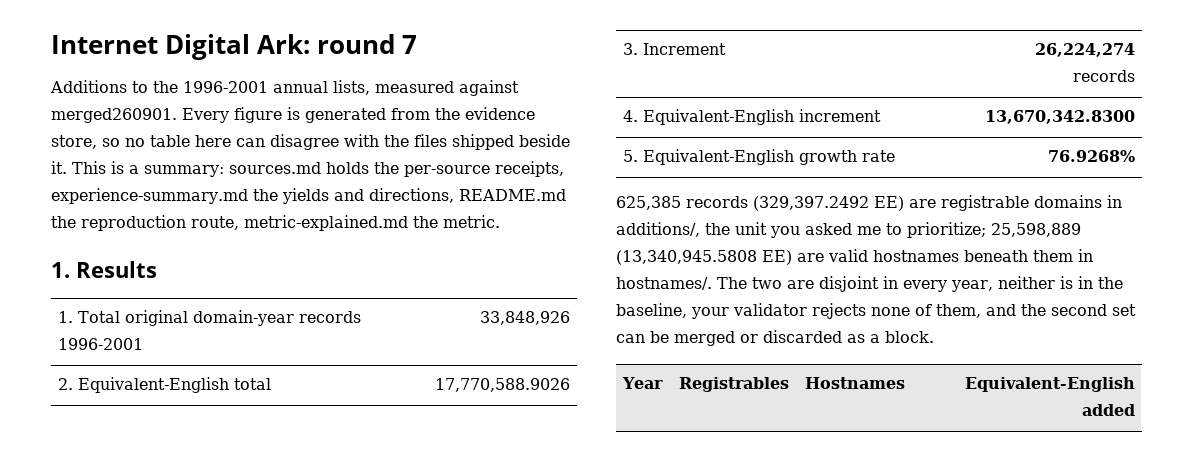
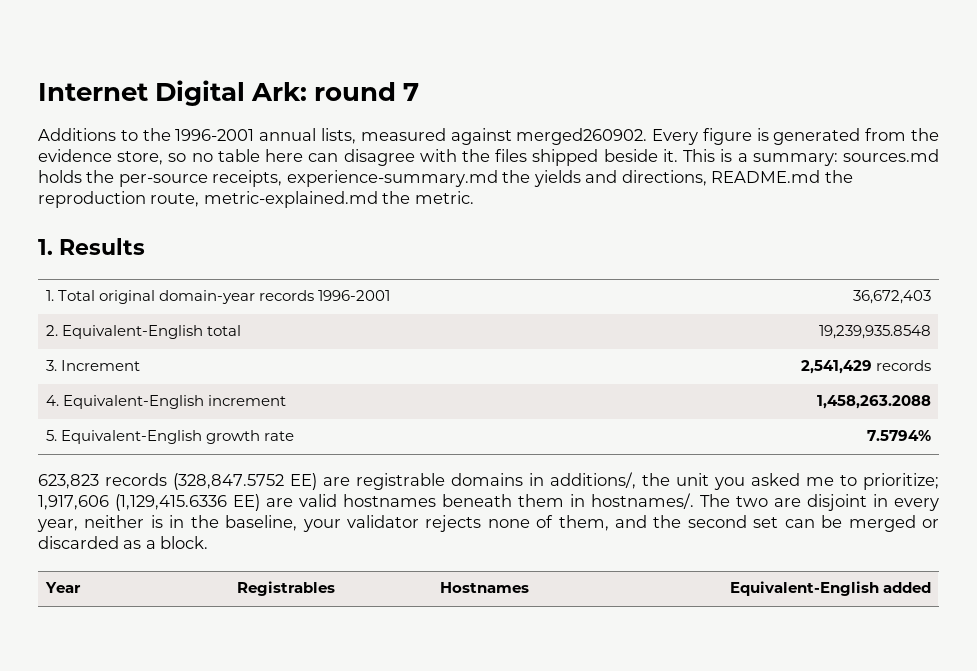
[51,108,177,123] merged260901. -> [516,128,648,145] merged260902.
[479,311,570,325] 33,848,926 -> [852,290,931,304] 36,672,403
[434,378,570,392] 17,770,588.9026 -> [818,325,931,339] 19,239,935.8548
[1034,43,1135,57] 26,224,274 -> [800,360,872,374] 2,541,429
[984,110,1135,124] 13,670,342.8300 -> [816,395,931,409] 1,458,263.2088
[1047,150,1135,162] [616,196,869,211] 76.9268% // 625,385 records (329,397.2492 -> [866,430,931,441] [38,473,284,490] 7.5794% // 623,823 records (328,847.5752
[991,223,1081,237] [616,250,757,265] 25,598,889 (13,340,945.5808 -> [38,494,227,511] 1,917,606 (1,129,415.6336

